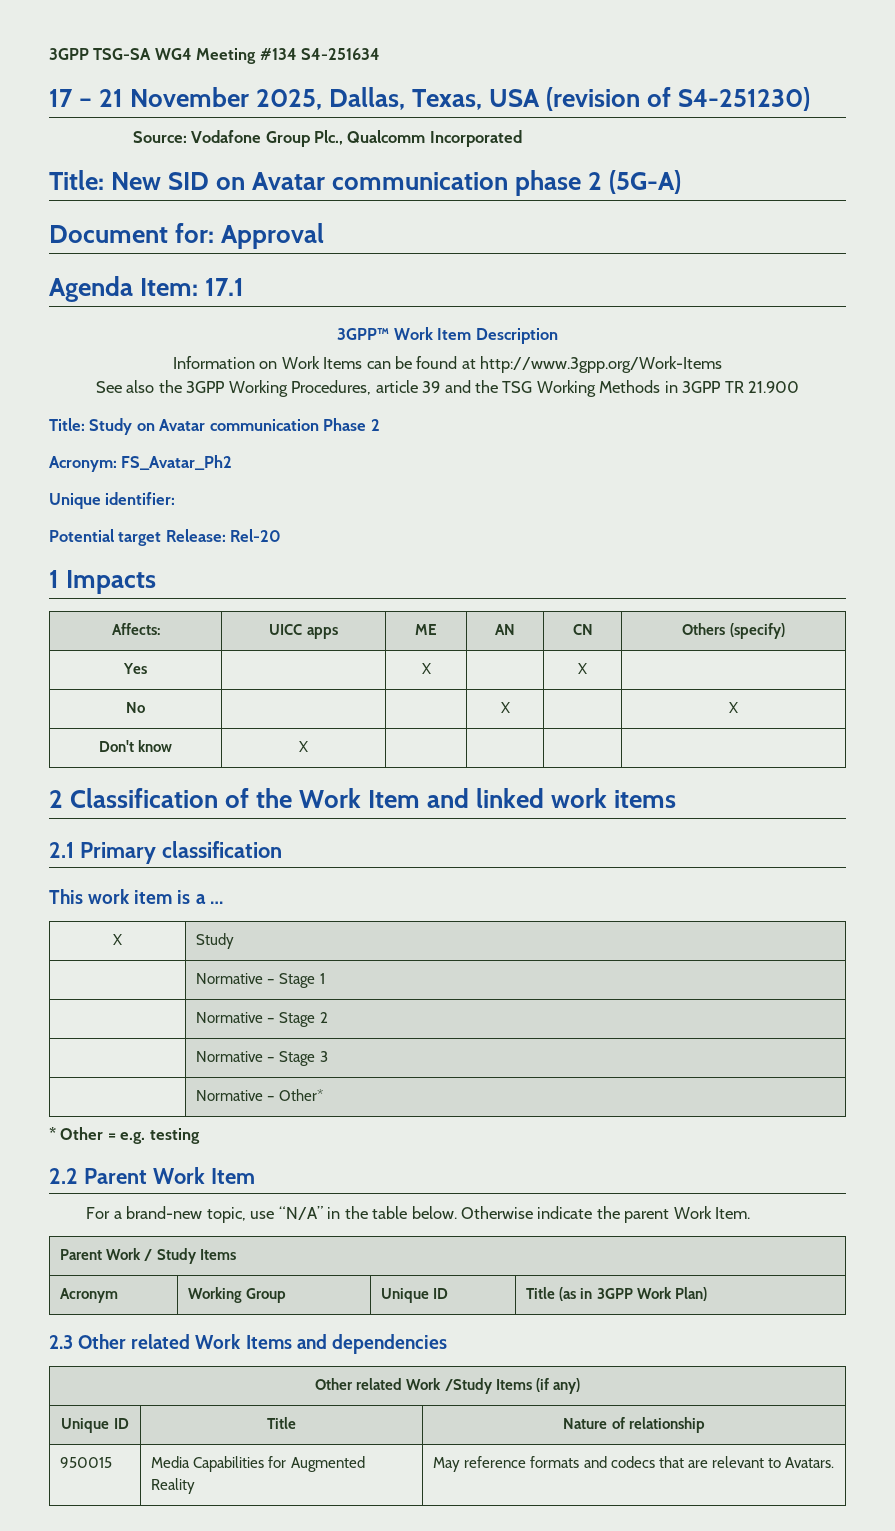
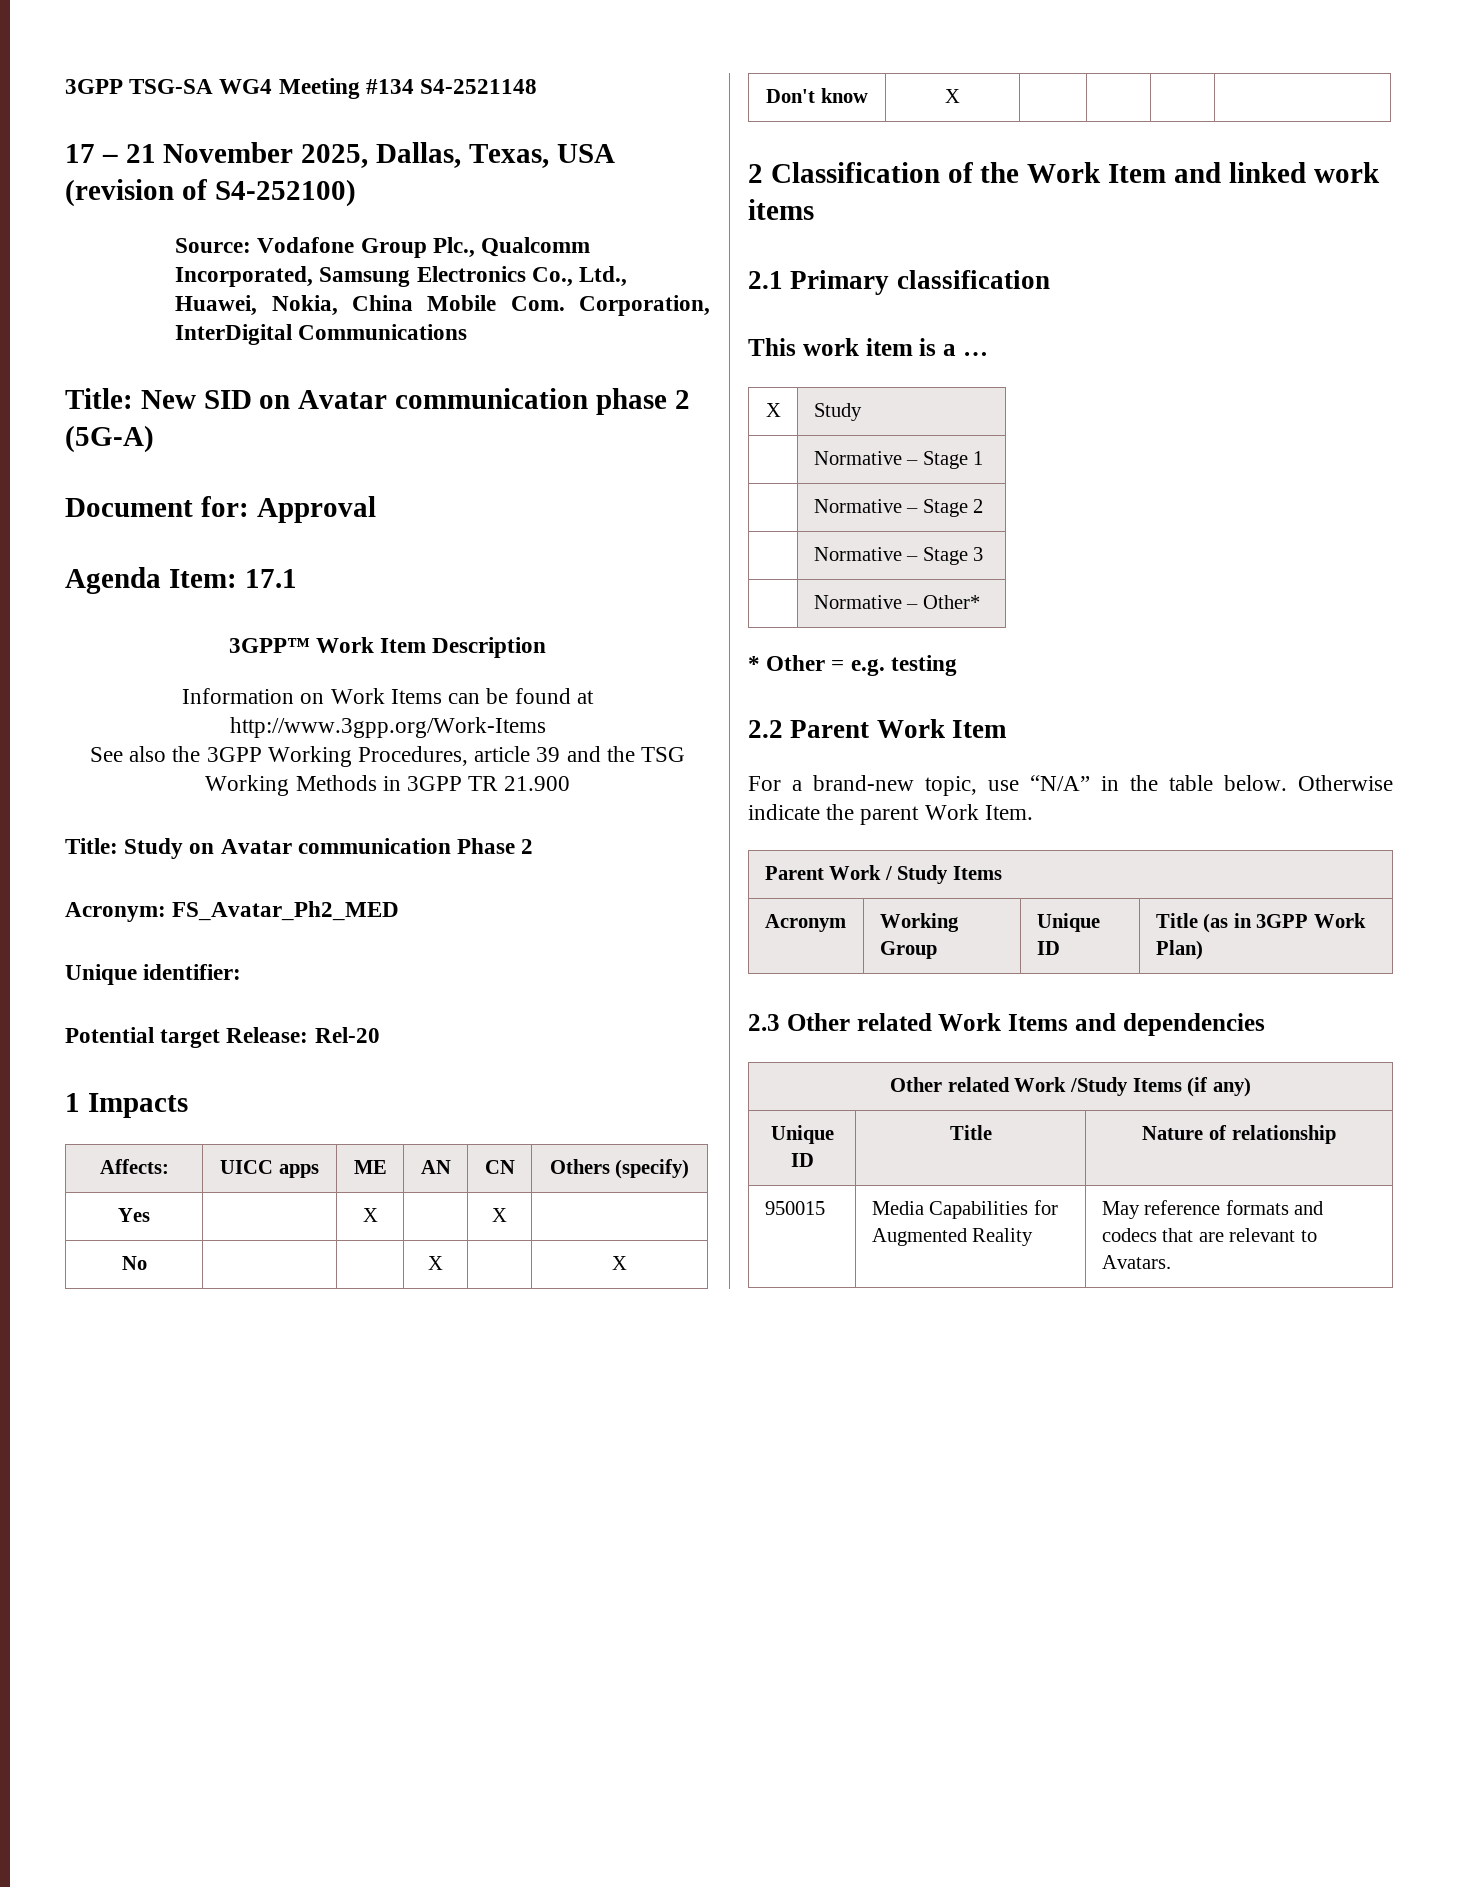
[301,48,381,60] S4-251634 -> [420,79,538,94] S4-2521148
[678,87,811,111] S4-251230) -> [214,179,356,207] S4-252100)
[429,130,522,147] Incorporated -> [175,266,628,287] [175,295,710,316] [175,324,468,345] Incorporated, Samsung Electronics Co., Ltd., Huawei, Nokia, China Mobile Com. Corporation, InterDigital Communications
[121,455,233,470] FS_Avatar_Ph2 -> [172,901,400,921] FS_Avatar_Ph2_MED

